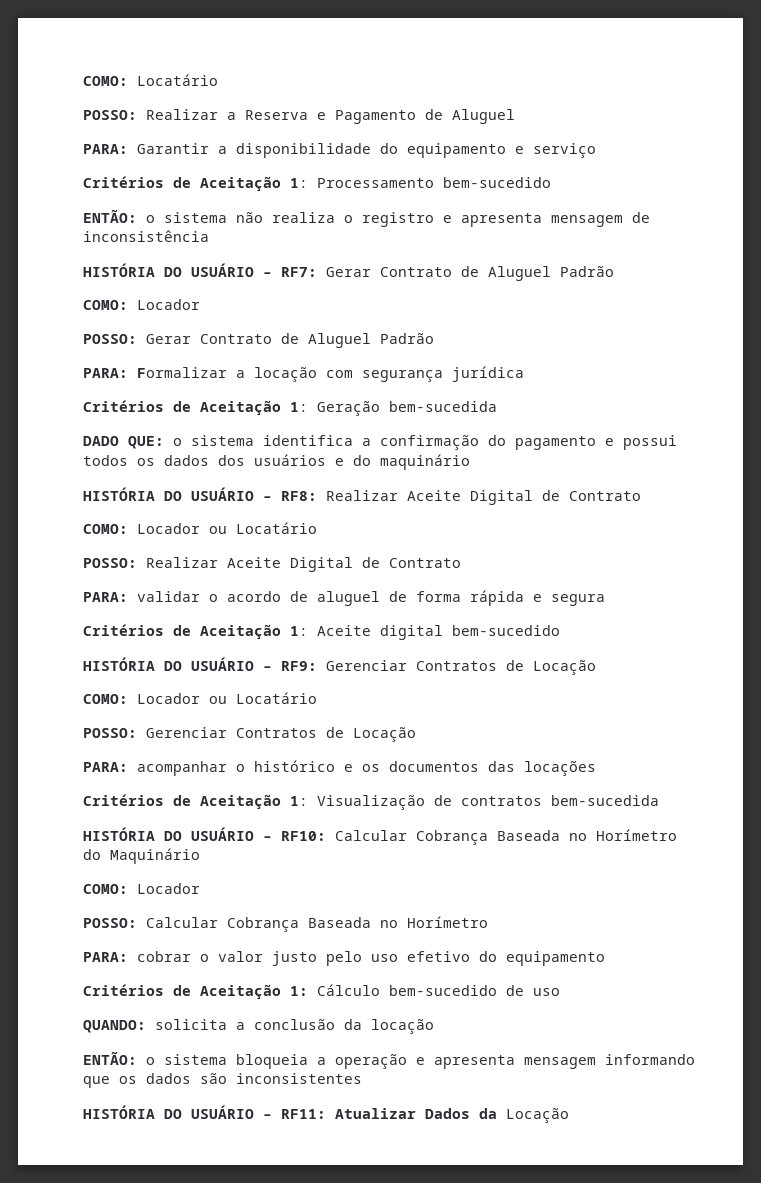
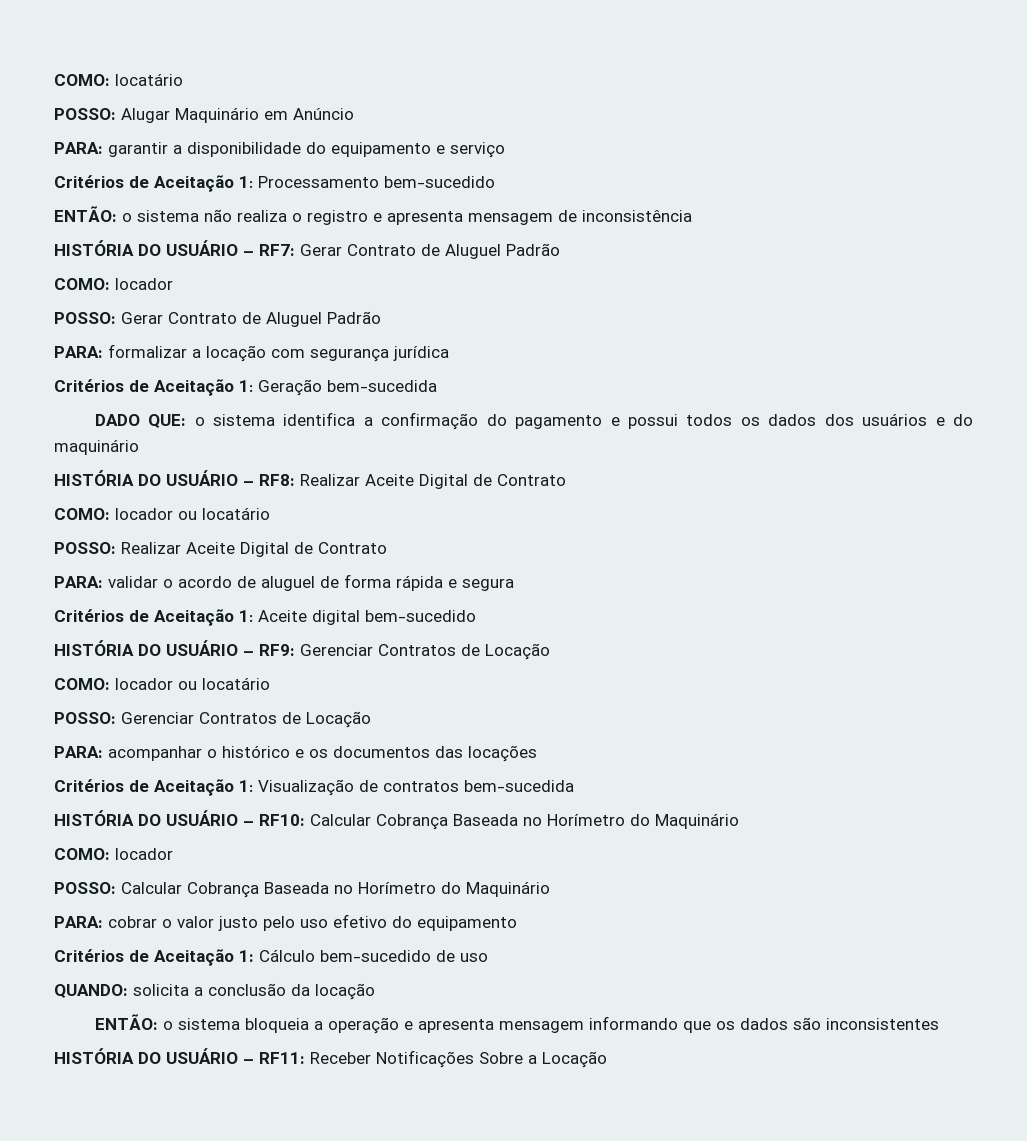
[83,74,218,86] [83,109,515,124] [83,143,209,154] COMO: Locatário // POSSO: Realizar a Reserva e Pagamento de Aluguel // PARA: Garantir -> [54,73,183,86] [54,107,354,123] [54,142,168,157] COMO: locatário // POSSO: Alugar Maquinário em Anúncio // PARA: garantir
[137,299,200,310] Locador -> [115,278,173,290] locador
[137,367,227,378] Formalizar -> [108,344,187,358] formalizar
[137,522,317,534] Locador ou Locatário -> [115,507,270,520] locador ou locatário
[137,692,317,704] Locador ou Locatário -> [115,677,270,690] locador ou locatário
[137,883,200,894] Locador -> [115,848,173,860] locador
(488, 922) none -> [441,881,550,897] do Maquinário
[335,1108,497,1119] Atualizar Dados da -> [310,1050,537,1068] Receber Notificações Sobre a

